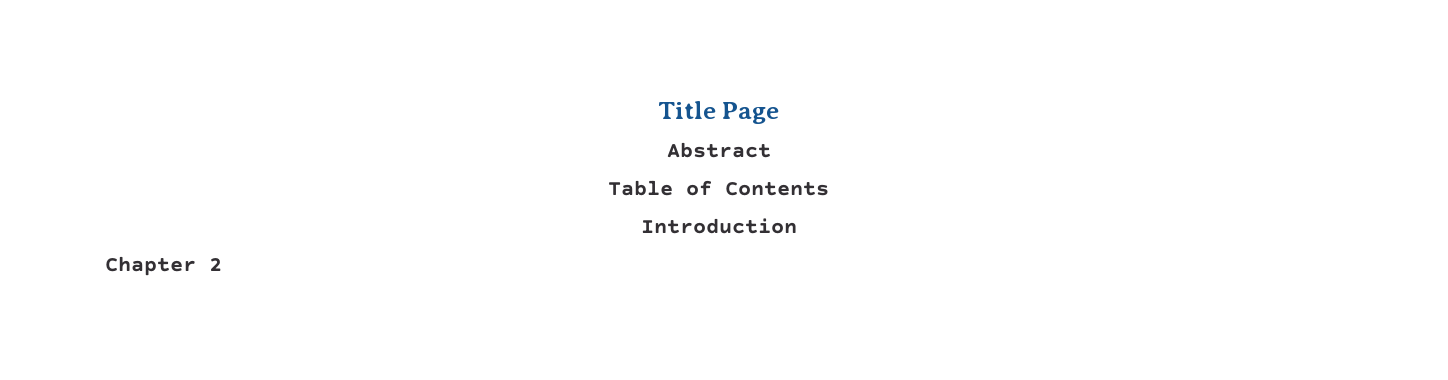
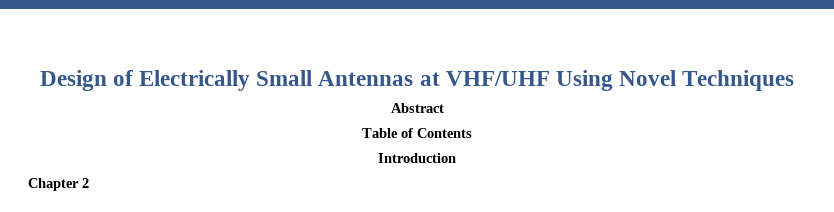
[657,101,780,124] Title Page -> [39,70,795,91] Design of Electrically Small Antennas at VHF/UHF Using Novel Techniques

